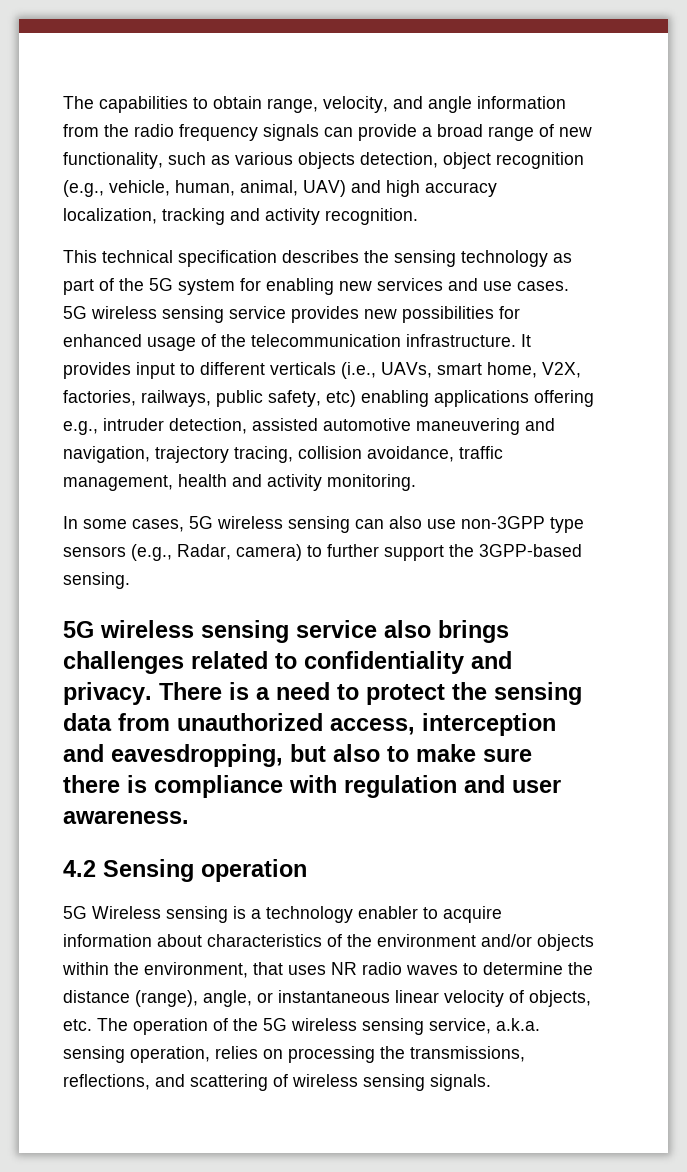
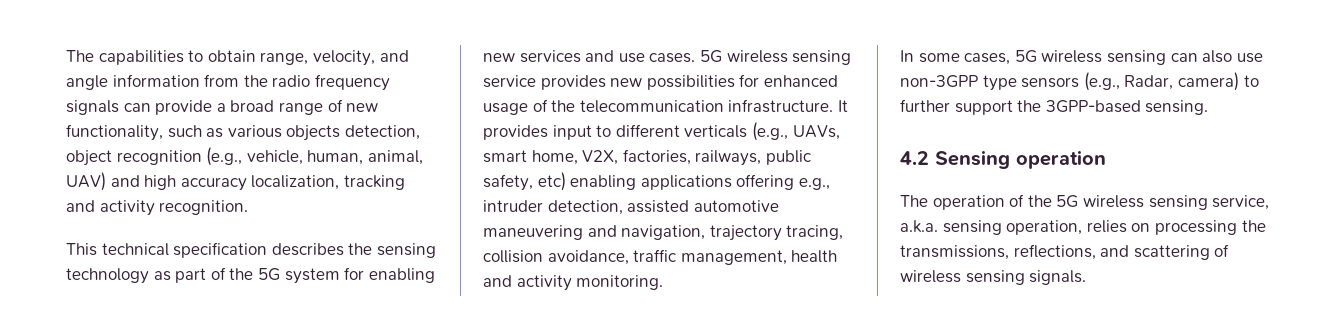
[341,362,376,379] (i.e., -> [751,122,788,141] (e.g.,
[63,620,509,643] [63,651,512,674] [63,682,582,705] [63,713,556,736] [63,744,532,767] [63,775,561,798] [63,811,189,824] [63,859,307,882] [63,906,502,923] [63,934,594,951] [62,962,593,978] [63,990,591,1007] [63,1019,92,1031] 5G wireless sensing service also brings challenges related to confidentiality and privacy. There is a need to protect the sensing data from unauthorized access, interception and eavesdropping, but also to make sure there is compliance with regulation and user awareness. // 4.2 Sensing operation // 5G Wireless sensing is a technology enabler to acquire information about characteristics of the environment and/or objects within the environment, that uses NR radio waves to determine the distance (range), angle, or instantaneous linear velocity of objects, etc. -> [900,150,1106,169] 4.2 Sensing operation //

